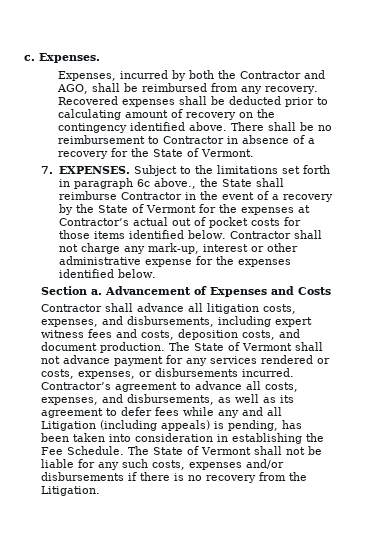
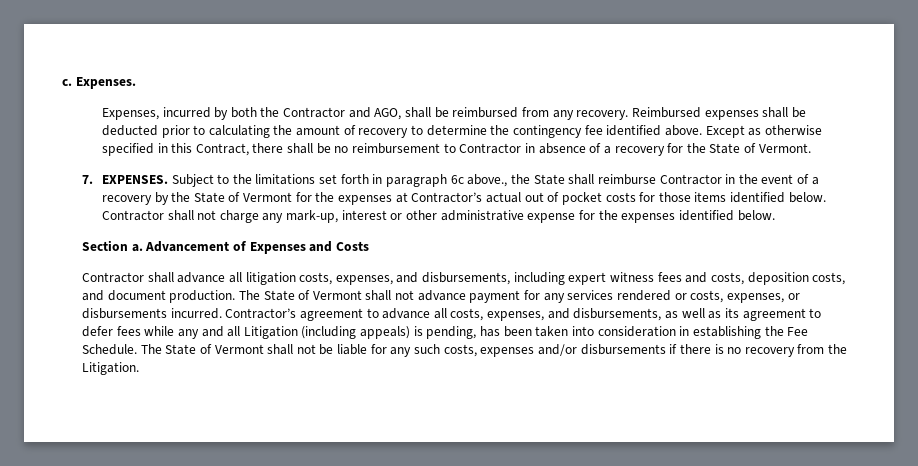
[58,96,119,105] Recovered -> [631,107,701,118] Reimbursed
(122, 114) none -> [273,125,293,135] the
[239,112,254,118] on -> [411,125,487,136] to determine
(128, 128) none -> [584,125,603,135] fee
[231,122,265,131] There -> [705,125,822,138] [101,143,284,156] Except as otherwise specified in this Contract, there

